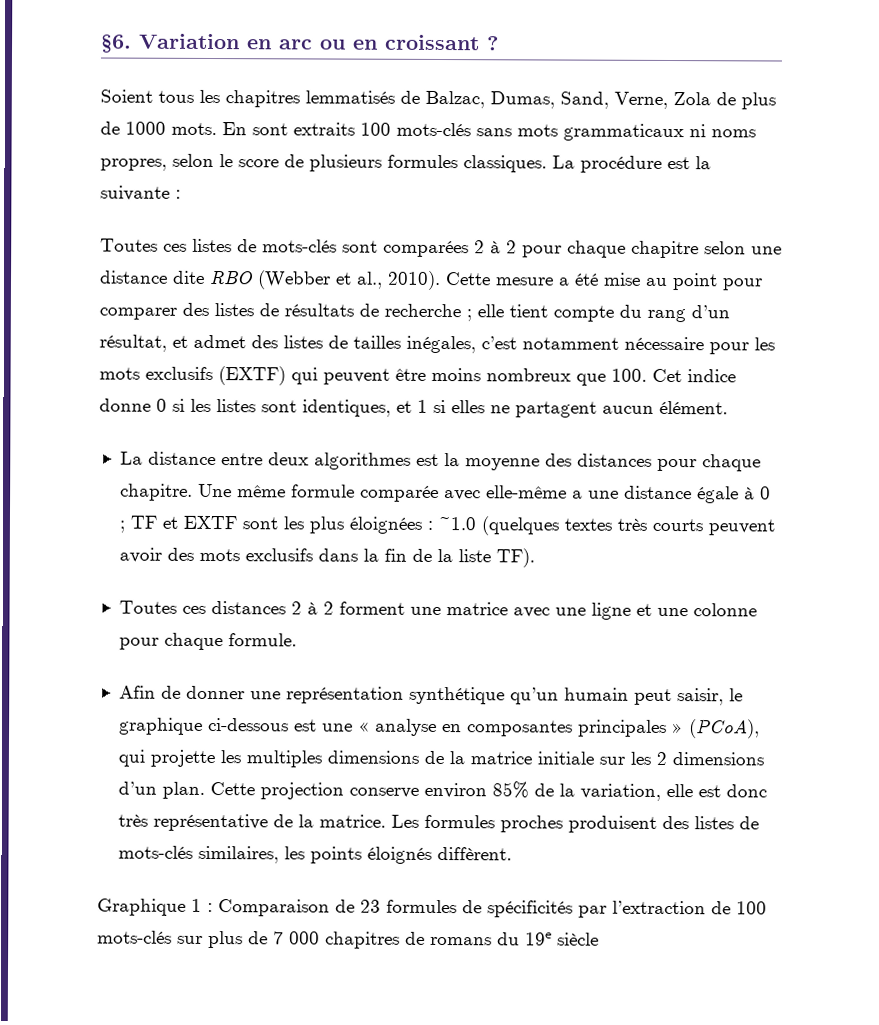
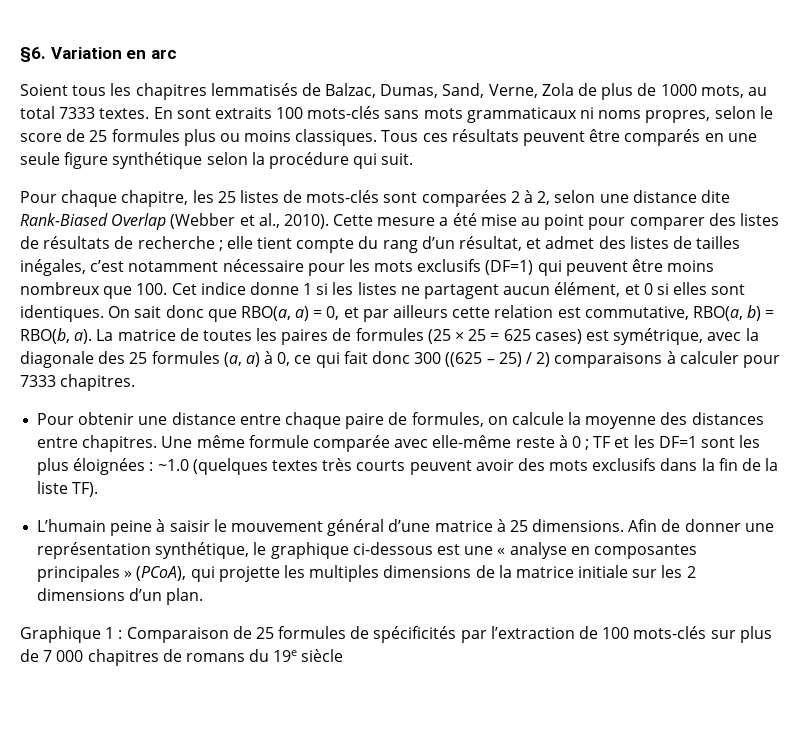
[320,34,499,51] ou en croissant ? -> (177, 54) none
[171,122,217,136] mots. -> [700,85,767,98] [20,106,150,119] mots, au total 7333 textes.
[309,154,711,173] [100,185,181,201] [100,238,187,252] plusieurs formules classiques. La procédure est la suivante : // Toutes ces -> [89,129,757,146] [20,152,414,169] [20,190,236,207] 25 formules plus ou moins classiques. Tous ces résultats peuvent être comparés en une seule figure synthétique selon la procédure qui suit. // Pour chaque chapitre, les 25
[506,240,699,259] 2 pour chaque chapitre -> [537,191,551,205] 2,
[209,270,253,285] RBO -> [20,213,167,230] Rank-Biased Overlap
[218,366,286,386] (EXTF) -> [485,260,534,275] (DF=1)
[156,398,167,412] 0 -> [303,283,313,295] 1
[261,399,728,418] [119,451,439,470] sont identiques, et 1 si elles ne partagent aucun élément. // La distance entre deux algorithmes est -> [400,282,746,299] [20,305,775,322] [20,328,759,345] [20,351,780,368] [20,374,136,391] [37,412,564,429] ne partagent aucun élément, et 0 si elles sont identiques. On sait donc que RBO(a, a) = 0, et par ailleurs cette relation est commutative, RBO(a, b) = RBO(b, a). La matrice de toutes les paires de formules (25 × 25 = 625 cases) est symétrique, avec la diagonale des 25 formules (a, a) à 0, ce qui fait donc 300 ((625 – 25) / 2) comparaisons à calculer pour 7333 chapitres. // Pour obtenir une distance entre chaque paire de formules, on calcule
[656,454,761,472] [119,483,193,501] pour chaque chapitre. -> [37,435,158,452] entre chapitres.
[571,485,739,504] a une distance égale -> [515,437,555,448] reste
[182,515,237,530] EXTF -> [633,435,697,448] les DF=1
[118,600,757,620] [118,632,297,651] Toutes ces distances 2 à 2 forment une matrice avec une ligne et une colonne pour chaque formule. // -> [37,519,625,536] L’humain peine à saisir le mouvement général d’une matrice à 25 dimensions.
[408,686,724,706] synthétique qu’un humain peut saisir, -> [155,542,250,559] synthétique,
[209,781,767,801] [117,813,759,833] [117,845,512,864] Cette projection conserve environ 85% de la variation, elle est donc très représentative de la matrice. Les formules proches produisent des listes de mots-clés similaires, les points éloignés diffèrent. -> (204, 596) none
[360,899,381,913] 23 -> [255,627,274,639] 25

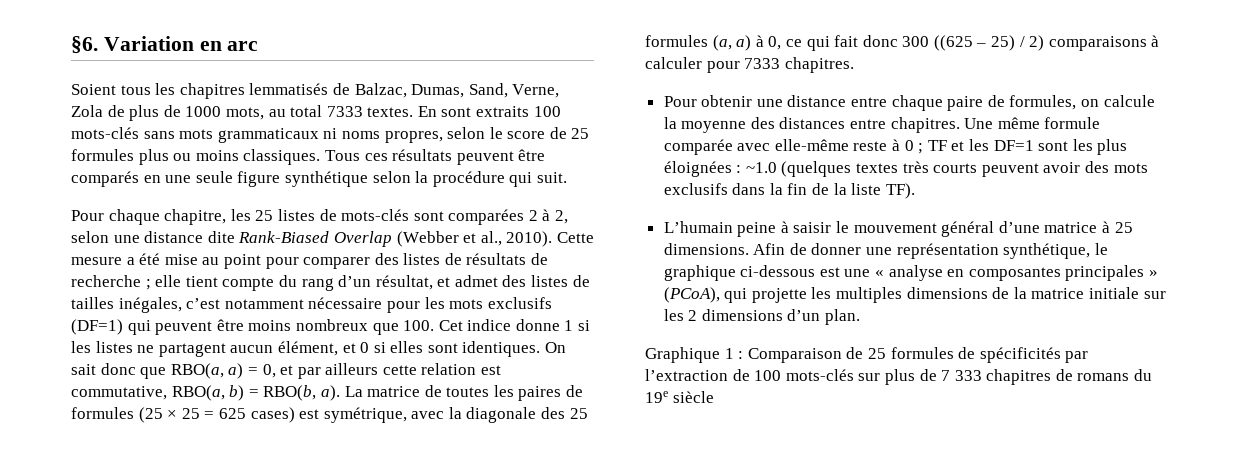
[56,650,84,662] 000 -> [954,370,982,381] 333

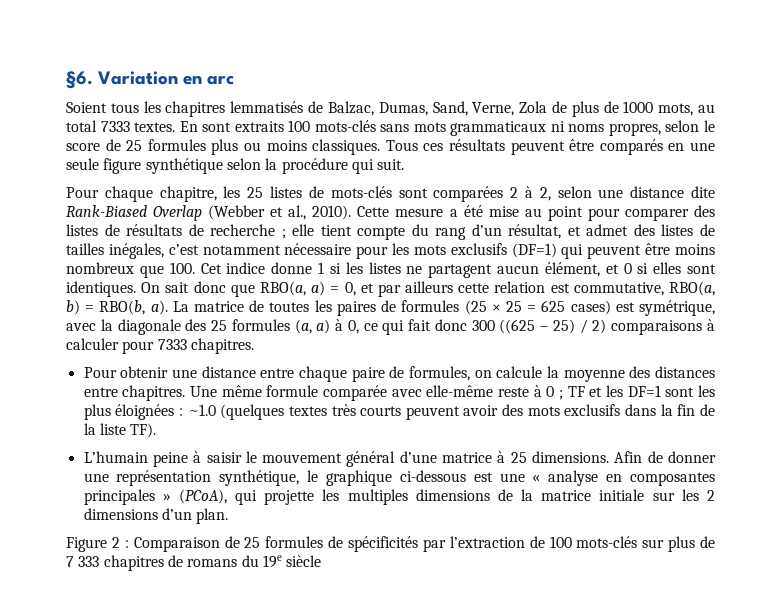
[645,347,734,363] Graphique 1 -> [66,537,120,552] Figure 2

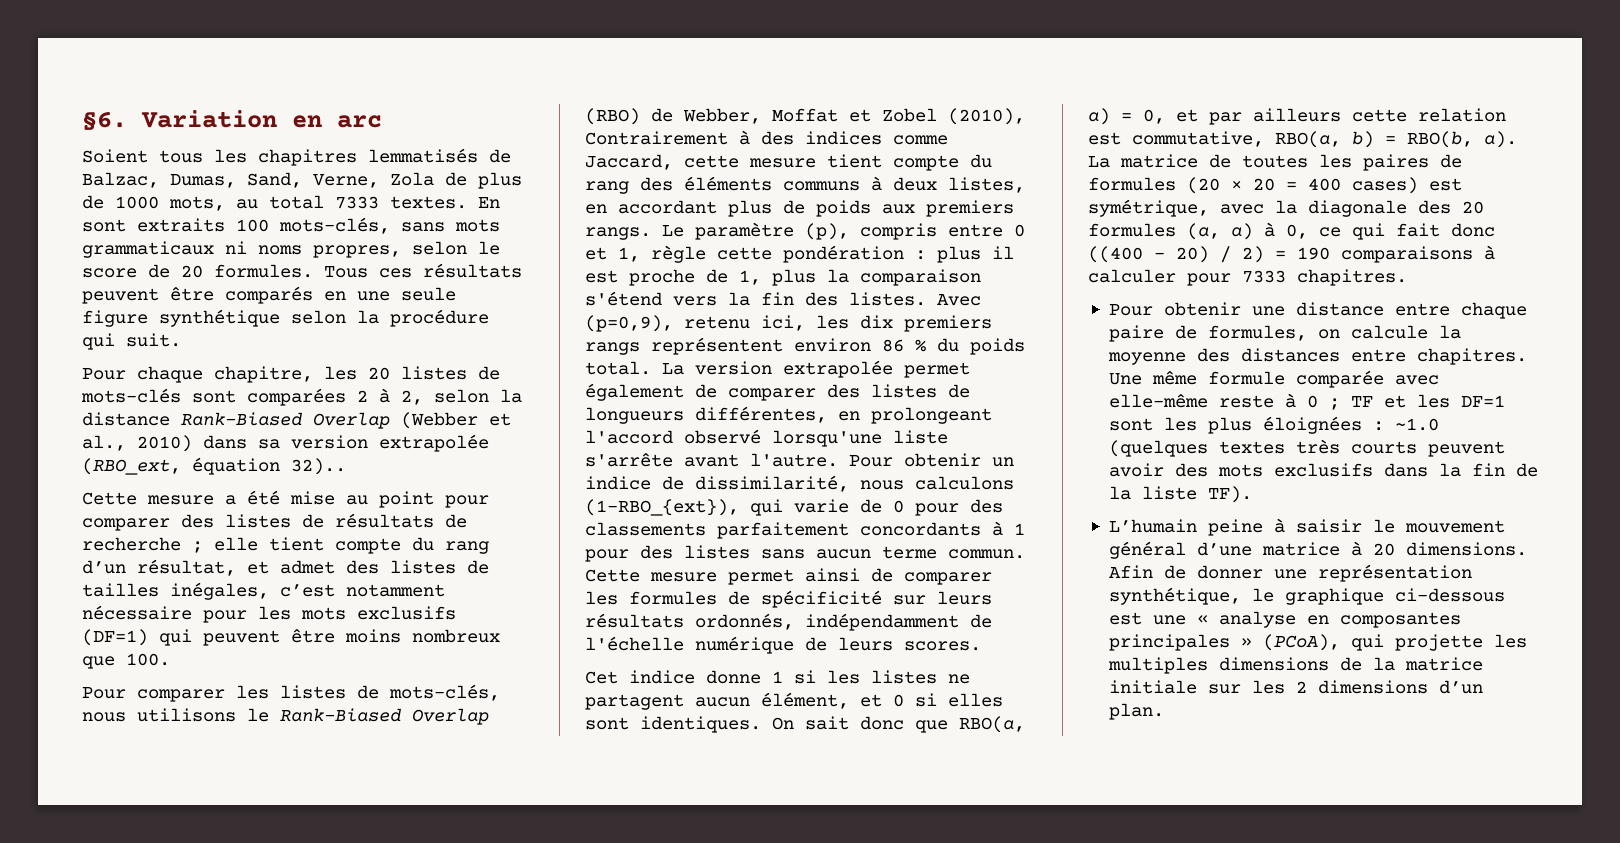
[314,120,376,132] mots-clés -> [279,217,390,234] mots-clés,
[126,139,381,155] 25 formules plus ou moins classiques. -> [181,264,313,278] 20 formules.
[247,187,264,198] 25 -> [368,367,390,380] 20
[598,186,715,198] une distance dite -> [500,389,522,403] [82,412,170,426] la distance
[312,205,352,220] 2010). -> [137,434,489,452] [82,457,346,475] 2010) dans sa version extrapolée (RBO_ext, équation 32).. //
(195, 268) none -> [82,684,500,702] [82,708,489,725] [585,108,1025,125] [585,130,948,145] [585,154,992,171] [585,176,1025,194] [585,200,1014,217] [585,222,1025,240] [585,245,1014,263] [585,269,981,286] [585,291,981,306] [585,315,992,332] [585,337,1025,355] [585,360,970,378] [585,383,970,401] [585,406,992,424] [585,429,948,447] [585,453,1014,467] [585,475,1014,492] [585,499,1003,516] [585,521,1025,539] [585,545,1025,562] [585,568,992,585] [585,590,992,608] [585,613,992,631] [585,636,981,654] // Pour comparer les listes de mots-clés, nous utilisons le Rank-Biased Overlap (RBO) de Webber, Moffat et Zobel (2010), Contrairement à des indices comme Jaccard, cette mesure tient compte du rang des éléments communs à deux listes, en accordant plus de poids aux premiers rangs. Le paramètre (p), compris entre 0 et 1, règle cette pondération : plus il est proche de 1, plus la comparaison s'étend vers la fin des listes. Avec (p=0,9), retenu ici, les dix premiers rangs représentent environ 86 % du poids total. La version extrapolée permet également de comparer des listes de longueurs différentes, en prolongeant l'accord observé lorsqu'une liste s'arrête avant l'autre. Pour obtenir un indice de dissimilarité, nous calculons (1-RBO_{ext}), qui varie de 0 pour des classements parfaitement concordants à 1 pour des listes sans aucun terme commun. Cette mesure permet ainsi de comparer les formules de spécificité sur leurs résultats ordonnés, indépendamment de l'échelle numérique de leurs scores. //
[464,300,566,315] (25 × 25 = 625 -> [1187,177,1341,194] (20 × 20 = 400
[211,320,228,331] 25 -> [1462,201,1484,214] 20
[471,319,607,334] 300 ((625 – 25) / 2) -> [1088,246,1330,263] ((400 – 20) / 2) = 190
[510,452,527,463] 25 -> [1372,543,1395,556] 20
[66,536,715,552] [66,555,322,571] // Figure 2 : Comparaison de 25 formules de spécificités par l’extraction de 100 mots-clés sur plus de 7 333 chapitres de romans du 19e siècle -> (1164, 711) none

